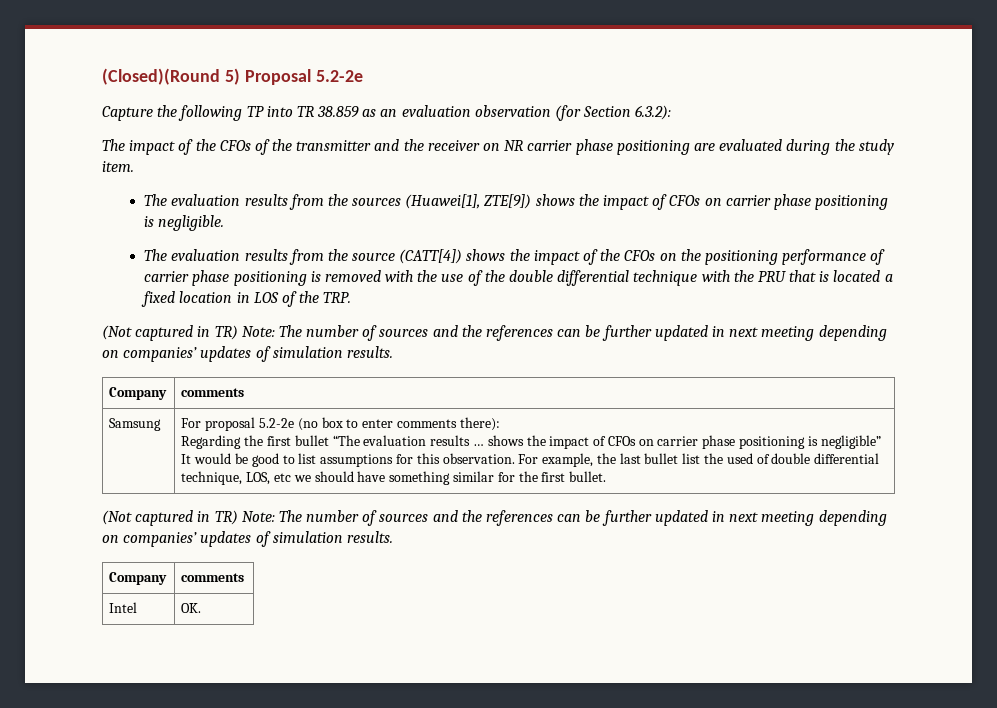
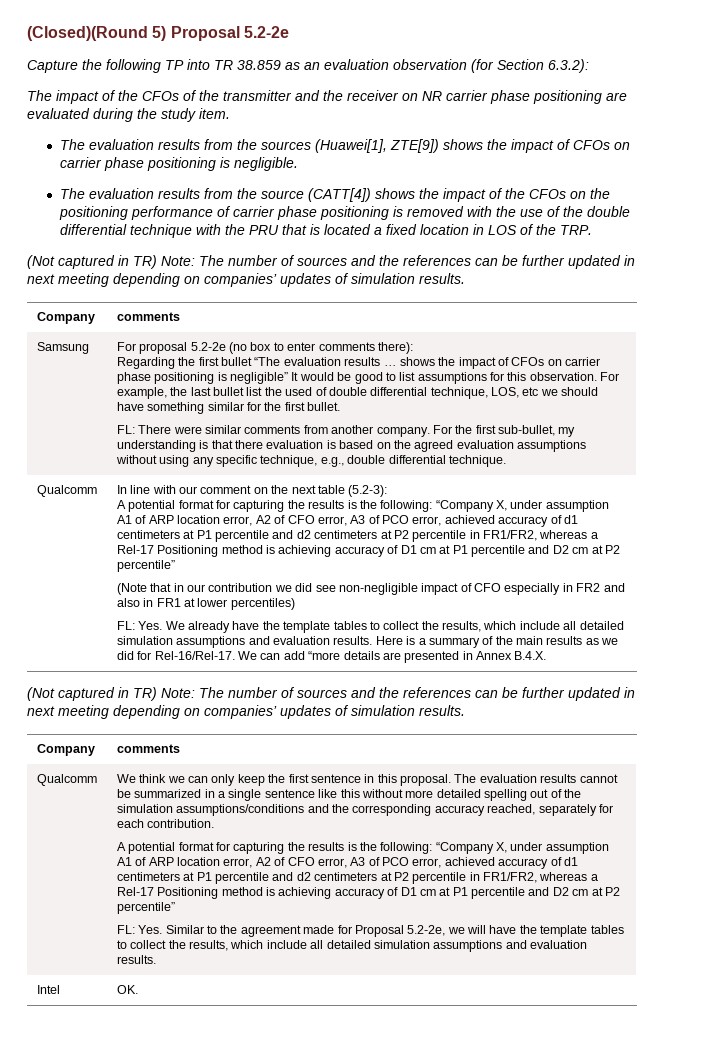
(607, 476) none -> [116,425,576,437] [116,440,587,452] [115,455,506,467] [36,485,97,497] [116,485,388,497] [116,500,609,512] [116,515,578,527] [116,530,598,542] [116,545,620,557] [116,560,175,572] [116,583,625,595] [116,598,295,610] [116,621,624,633] [116,636,619,648] [116,651,547,663] // FL: There were similar comments from another company. For the first sub-bullet, my understanding is that there evaluation is based on the agreed evaluation assumptions without using any specific technique, e.g., double differential technique. // Qualcomm | In line with our comment on the next table (5.2-3): // A potential format for capturing the results is the following: “Company X, under assumption A1 of ARP location error, A2 of CFO error, A3 of PCO error, achieved accuracy of d1 centimeters at P1 percentile and d2 centimeters at P2 percentile in FR1/FR2, whereas a Rel-17 Positioning method is achieving accuracy of D1 cm at P1 percentile and D2 cm at P2 percentile” // (Note that in our contribution we did see non-negligible impact of CFO especially in FR2 and also in FR1 at lower percentiles) // FL: Yes. We already have the template tables to collect the results, which include all detailed simulation assumptions and evaluation results. Here is a summary of the main results as we did for Rel-16/Rel-17. We can add “more details are presented in Annex B.4.X.
(245, 577) none -> [36,774,97,786] [116,774,618,786] [116,789,582,801] [116,804,613,816] [116,819,215,828] [116,842,609,854] [116,857,578,869] [116,872,598,884] [116,887,620,899] [116,902,175,914] [116,925,624,937] [116,940,588,952] [116,955,156,964] // Qualcomm | We think we can only keep the first sentence in this proposal. The evaluation results cannot be summarized in a single sentence like this without more detailed spelling out of the simulation assumptions/conditions and the corresponding accuracy reached, separately for each contribution. // A potential format for capturing the results is the following: “Company X, under assumption A1 of ARP location error, A2 of CFO error, A3 of PCO error, achieved accuracy of d1 centimeters at P1 percentile and d2 centimeters at P2 percentile in FR1/FR2, whereas a Rel-17 Positioning method is achieving accuracy of D1 cm at P1 percentile and D2 cm at P2 percentile” // FL: Yes. Similar to the agreement made for Proposal 5.2-2e, we will have the template tables to collect the results, which include all detailed simulation assumptions and evaluation results.

